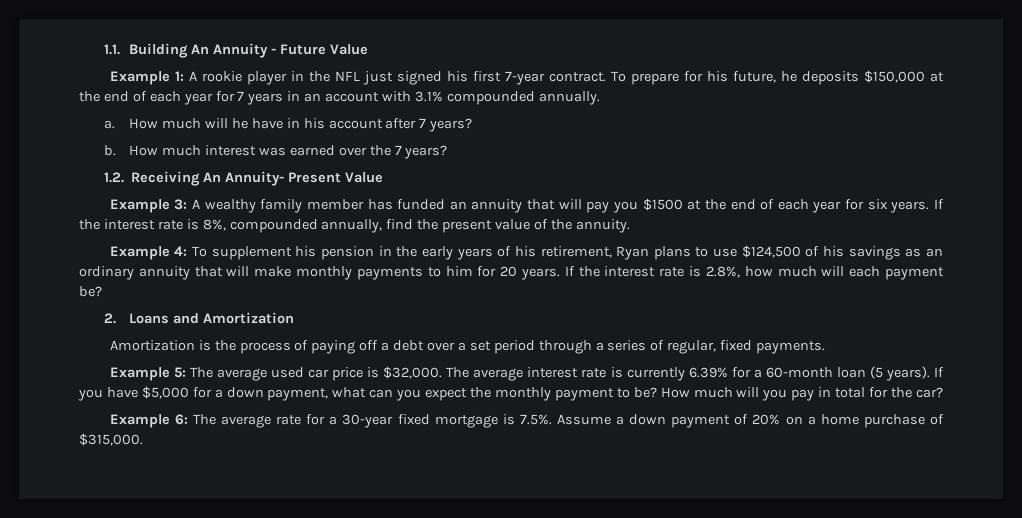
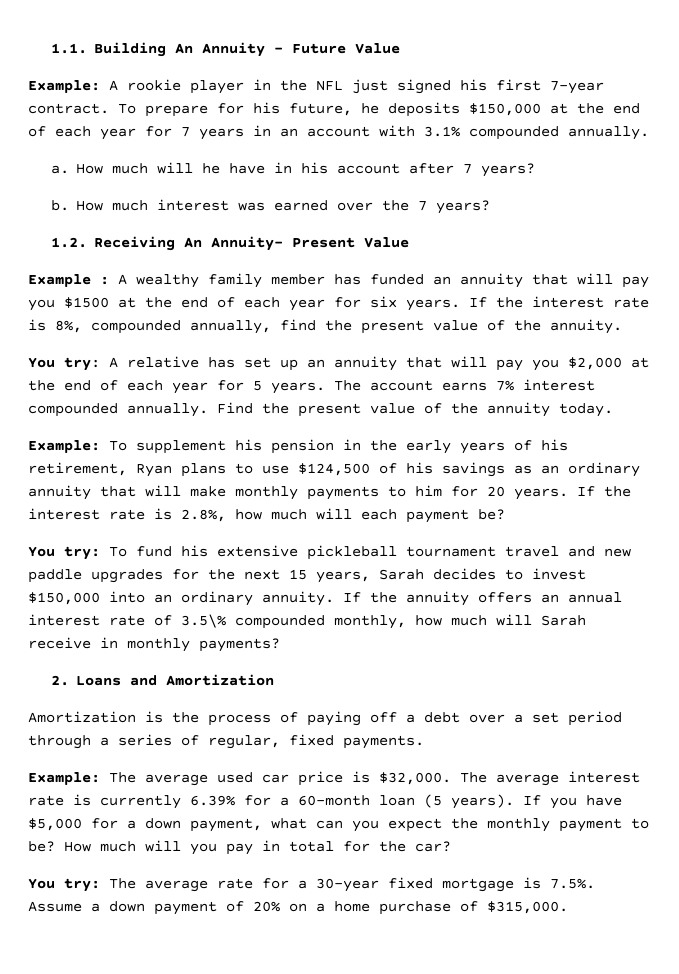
[109,71,184,85] Example 1: -> [28,80,100,93] Example:
[174,199,188,210] 3: -> [100,276,109,285] :
[109,246,188,260] Example 4: -> [28,356,649,371] [28,379,595,394] [28,402,613,417] [28,440,100,453] You try: A relative has set up an annuity that will pay you $2,000 at the end of each year for 5 years. The account earns 7% interest compounded annually. Find the present value of the annuity today. // Example:
(102, 291) none -> [28,545,631,560] [28,568,586,583] [28,591,622,606] [28,614,586,629] [28,637,280,652] // You try: To fund his extensive pickleball tournament travel and new paddle upgrades for the next 15 years, Sarah decides to invest $150,000 into an ordinary annuity. If the annuity offers an annual interest rate of 3.5\% compounded monthly, how much will Sarah receive in monthly payments?
[109,367,186,381] Example 5: -> [28,772,100,785] Example:
[109,414,188,428] Example 6: -> [28,878,100,892] You try:

